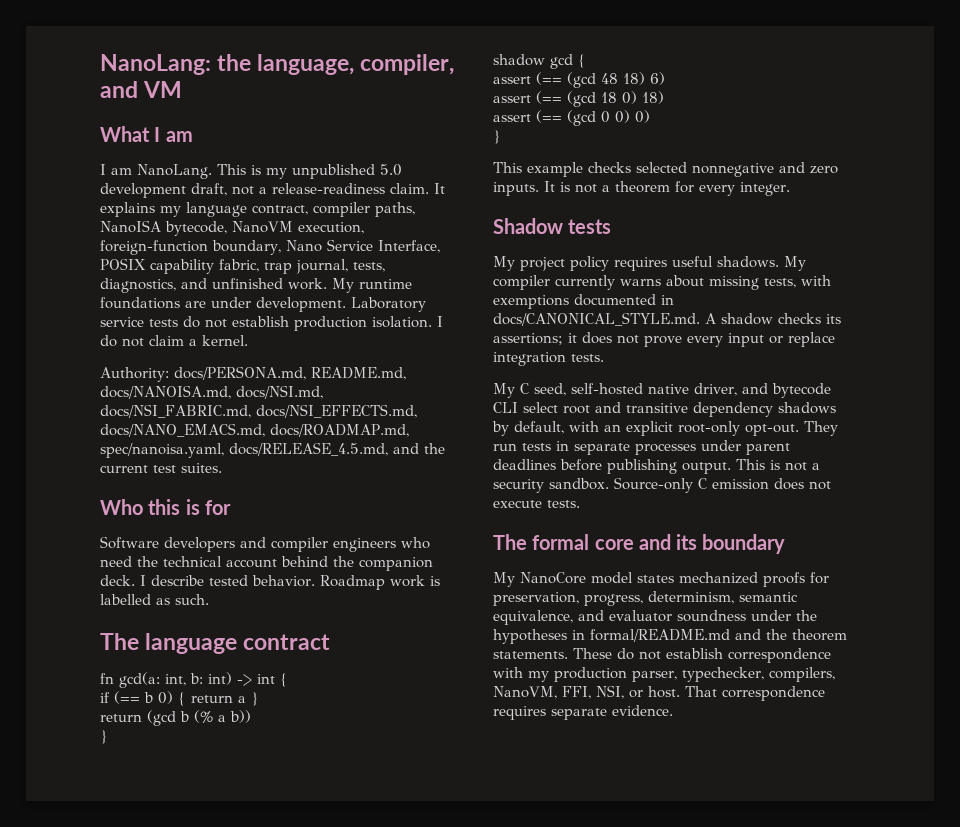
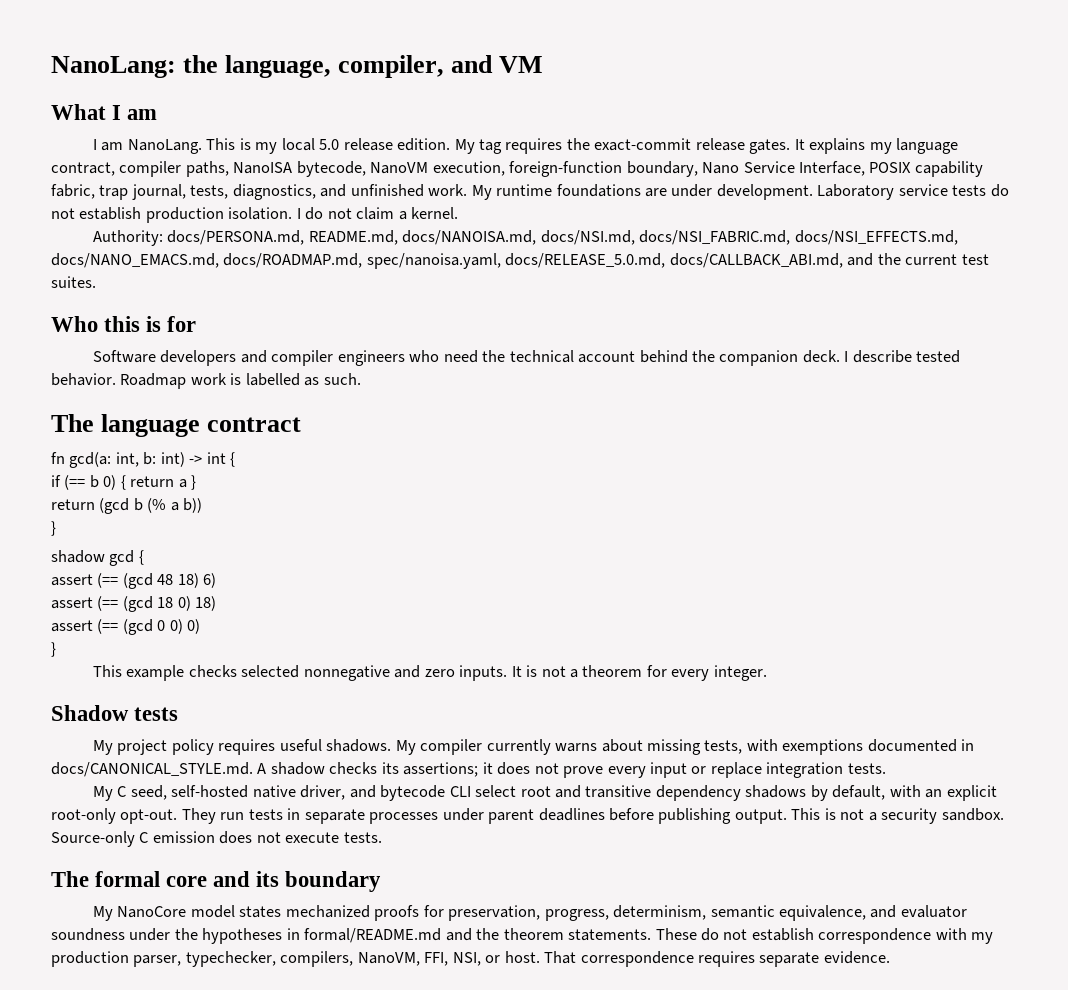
[292,164,402,179] [100,183,429,198] unpublished 5.0 development draft, not a release-readiness claim. -> [281,138,791,154] local 5.0 release edition. My tag requires the exact-commit release gates.
[229,442,388,456] docs/RELEASE_4.5.md, -> [505,253,843,268] docs/RELEASE_5.0.md, docs/CALLBACK_ABI.md,

